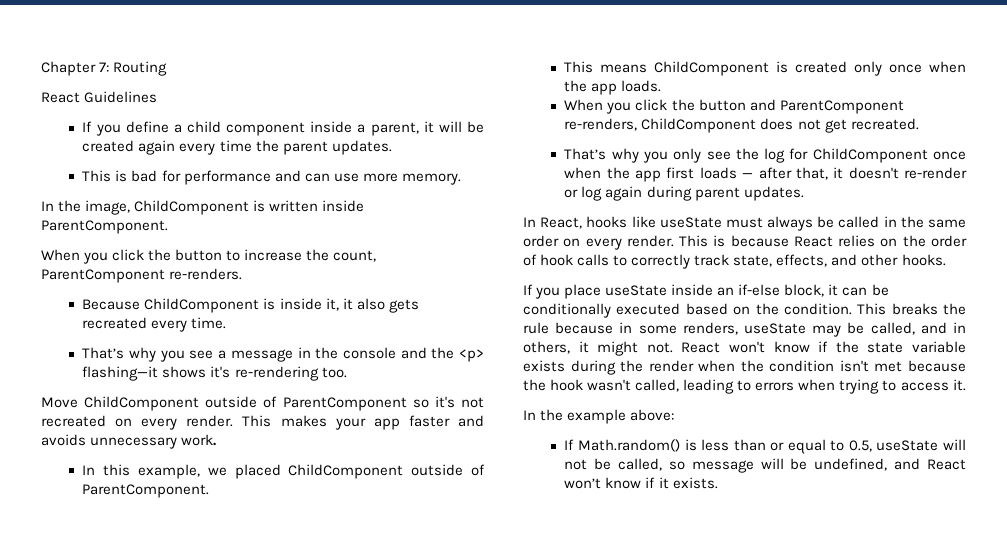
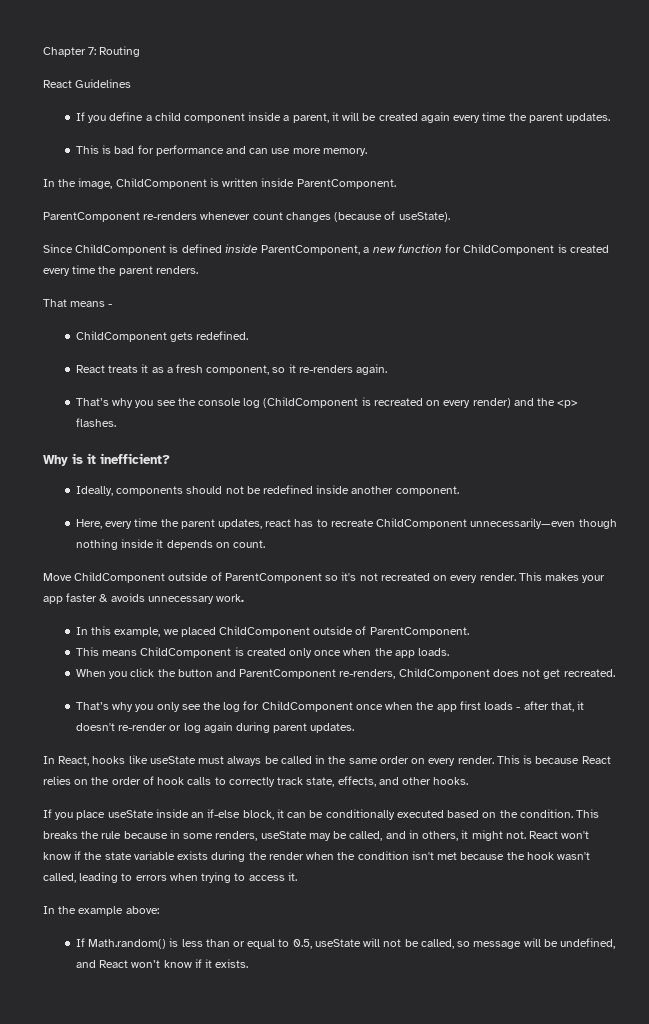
[41,249,377,264] [41,268,243,283] [82,298,419,313] [82,317,227,332] [82,347,484,362] [82,366,347,381] When you click the button to increase the count, ParentComponent re-renders. // Because ChildComponent is inside it, it also gets recreated every time. // That’s why you see a message in the console and the <p> flashing—it shows it's re-rendering too. -> [43,211,450,222] [43,244,609,255] [43,265,198,276] [43,299,113,307] [75,331,249,342] [75,364,388,375] [75,397,579,408] [75,418,116,427] [43,453,170,466] [75,485,459,496] [75,518,617,529] [75,539,266,550] ParentComponent re-renders whenever count changes (because of useState). // Since ChildComponent is defined inside ParentComponent, a new function for ChildComponent is created every time the parent renders. // That means - // ChildComponent gets redefined. // React treats it as a fresh component, so it re-renders again. // That’s why you see the console log (ChildComponent is recreated on every render) and the <p> flashes. // Why is it inefficient? // Ideally, components should not be redefined inside another component. // Here, every time the parent updates, react has to recreate ChildComponent unnecessarily—even though nothing inside it depends on count.
[457,415,484,427] and -> [99,594,109,602] &
[742,173,754,178] — -> [516,707,521,710] -

